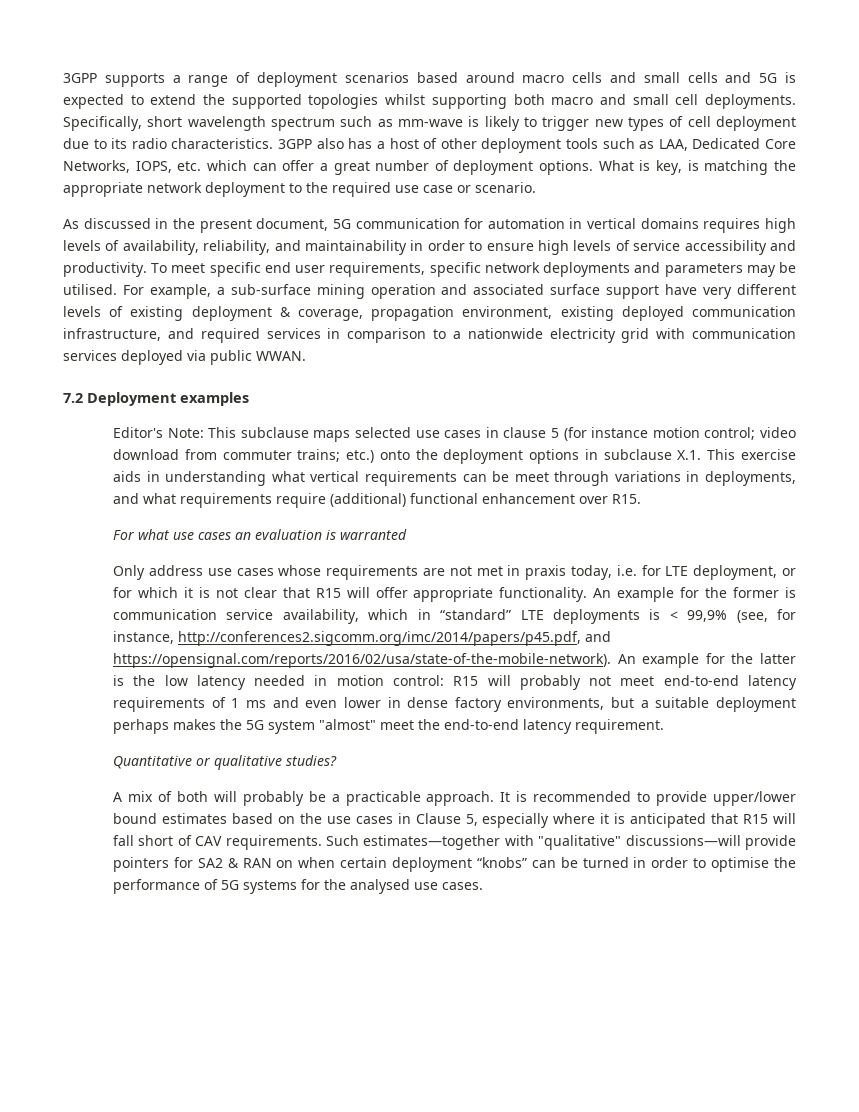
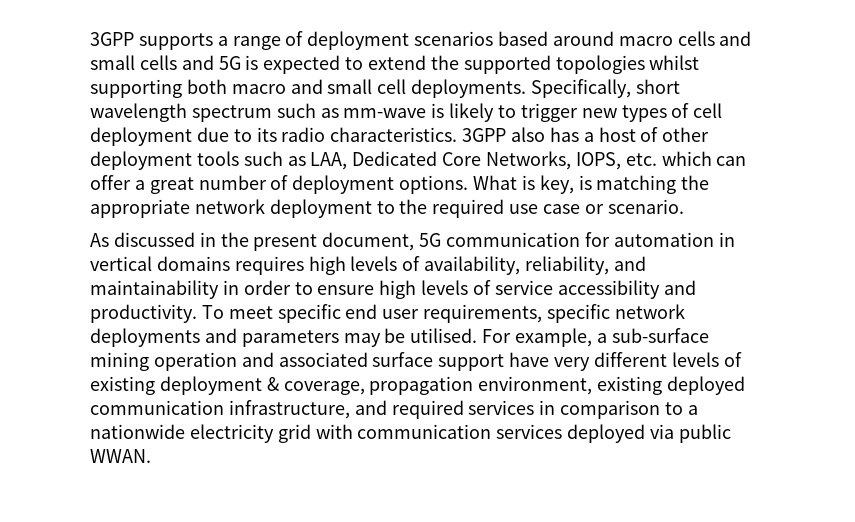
[63,392,249,406] [113,427,796,442] [113,449,796,464] [113,471,797,486] [113,493,642,508] [113,529,408,540] [113,565,796,580] [113,587,796,602] [113,609,796,624] [113,631,612,646] [113,653,796,668] [113,675,797,690] [113,697,796,712] [113,719,665,734] [113,755,338,770] [113,791,796,806] [113,813,796,828] [113,835,796,850] [113,857,797,872] [113,879,484,894] // 7.2 Deployment examples // Editor's Note: This subclause maps selected use cases in clause 5 (for instance motion control; video download from commuter trains; etc.) onto the deployment options in subclause X.1. This exercise aids in understanding what vertical requirements can be meet through variations in deployments, and what requirements require (additional) functional enhancement over R15. // For what use cases an evaluation is warranted // Only address use cases whose requirements are not met in praxis today, i.e. for LTE deployment, or for which it is not clear that R15 will offer appropriate functionality. An example for the former is communication service availability, which in “standard” LTE deployments is < 99,9% (see, for instance, http://conferences2.sigcomm.org/imc/2014/papers/p45.pdf, and https://opensignal.com/reports/2016/02/usa/state-of-the-mobile-network). An example for the latter is the low latency needed in motion control: R15 will probably not meet end-to-end latency requirements of 1 ms and even lower in dense factory environments, but a suitable deployment perhaps makes the 5G system "almost" meet the end-to-end latency requirement. // Quantitative or qualitative studies? // A mix of both will probably be a practicable approach. It is recommended to provide upper/lower bound estimates based on the use cases in Clause 5, especially where it is anticipated that R15 will fall short of CAV requirements. Such estimates—together with "qualitative" discussions—will provide pointers for SA2 & RAN on when certain deployment “knobs” can be turned in order to optimise the performance of 5G systems for the analysed use cases. -> (151, 456) none

